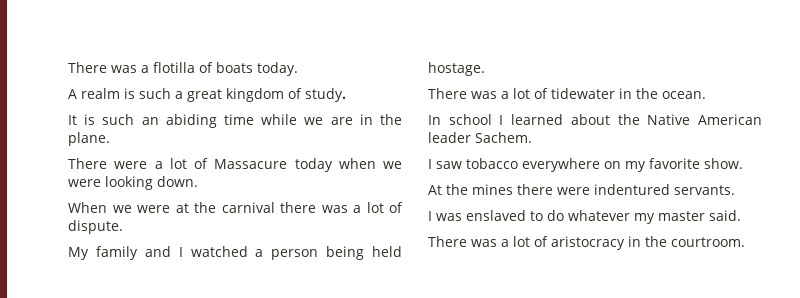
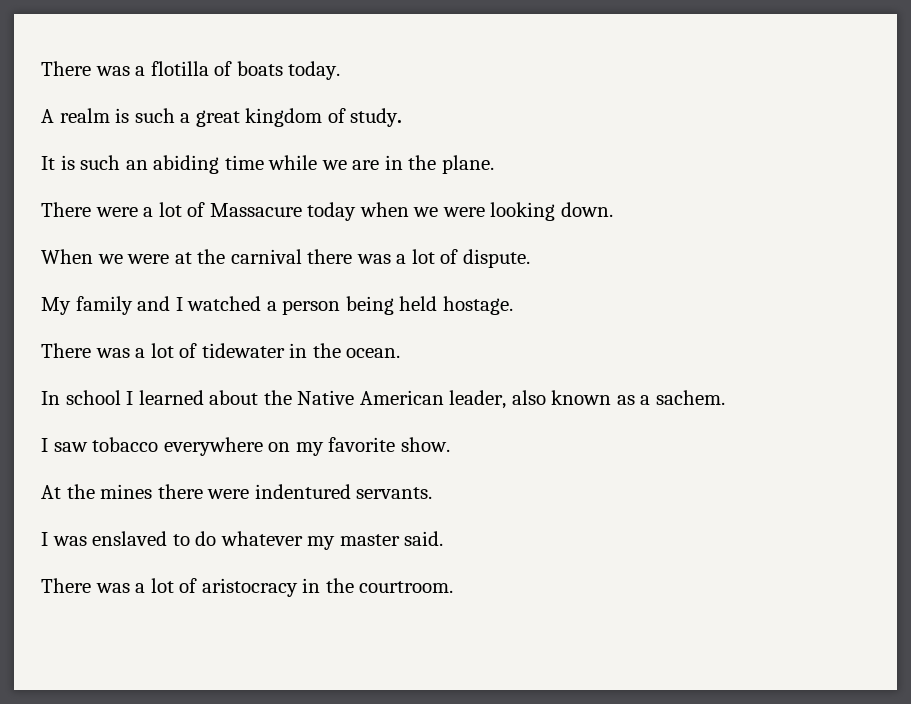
[428,132,532,143] leader Sachem. -> [449,390,725,409] leader, also known as a sachem.

